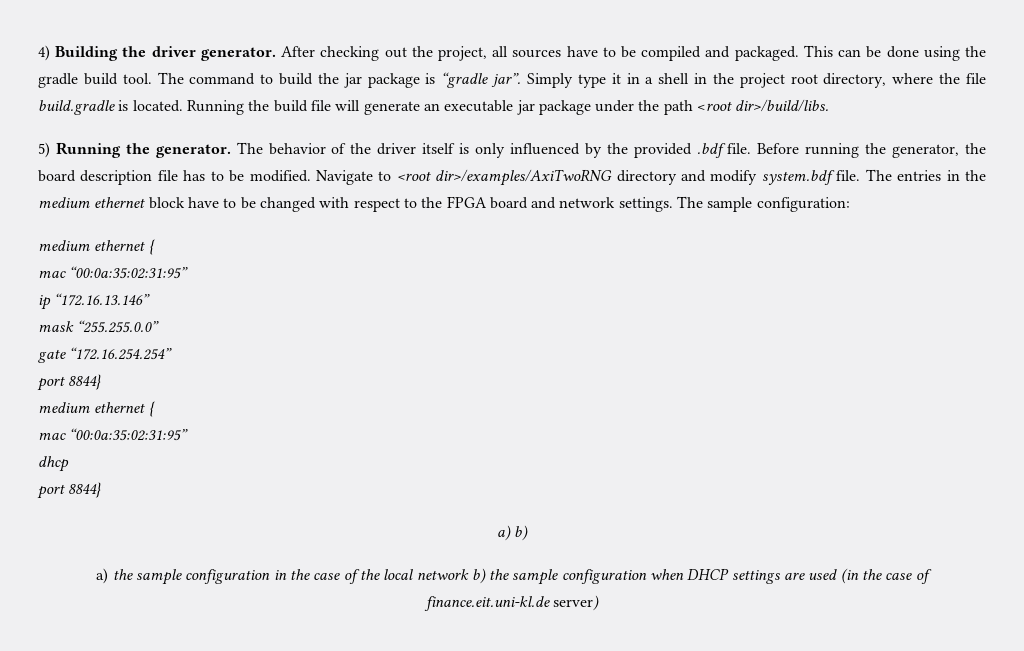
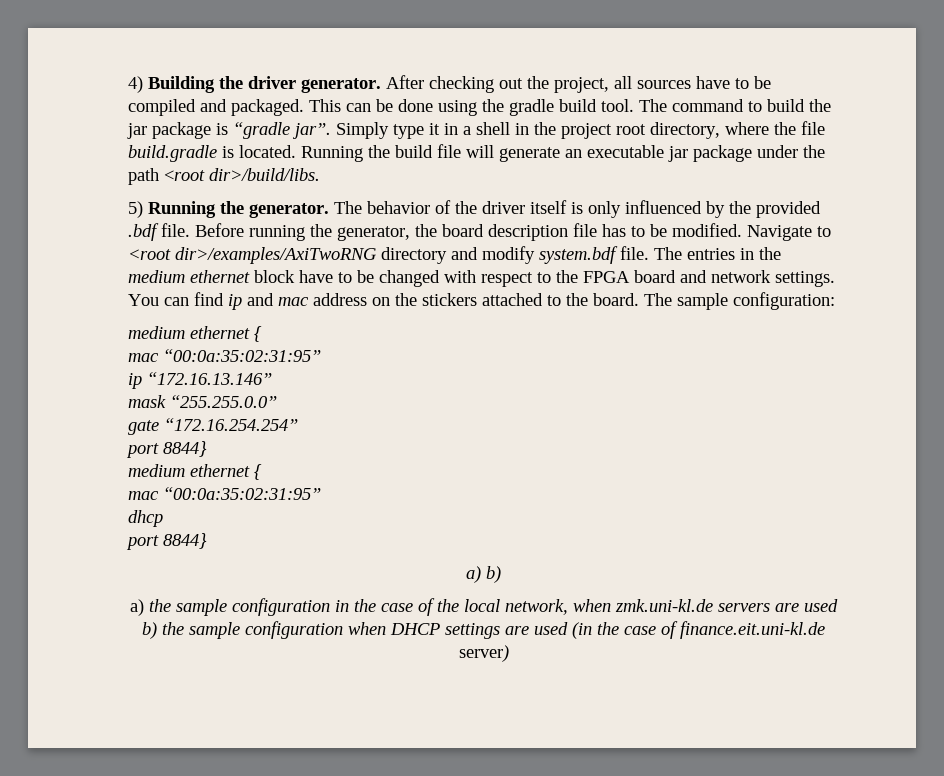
(673, 204) none -> [128,292,639,310] You can find ip and mac address on the stickers attached to the board.
[416,569,469,580] network -> [505,599,838,615] network, when zmk.uni-kl.de servers are used

